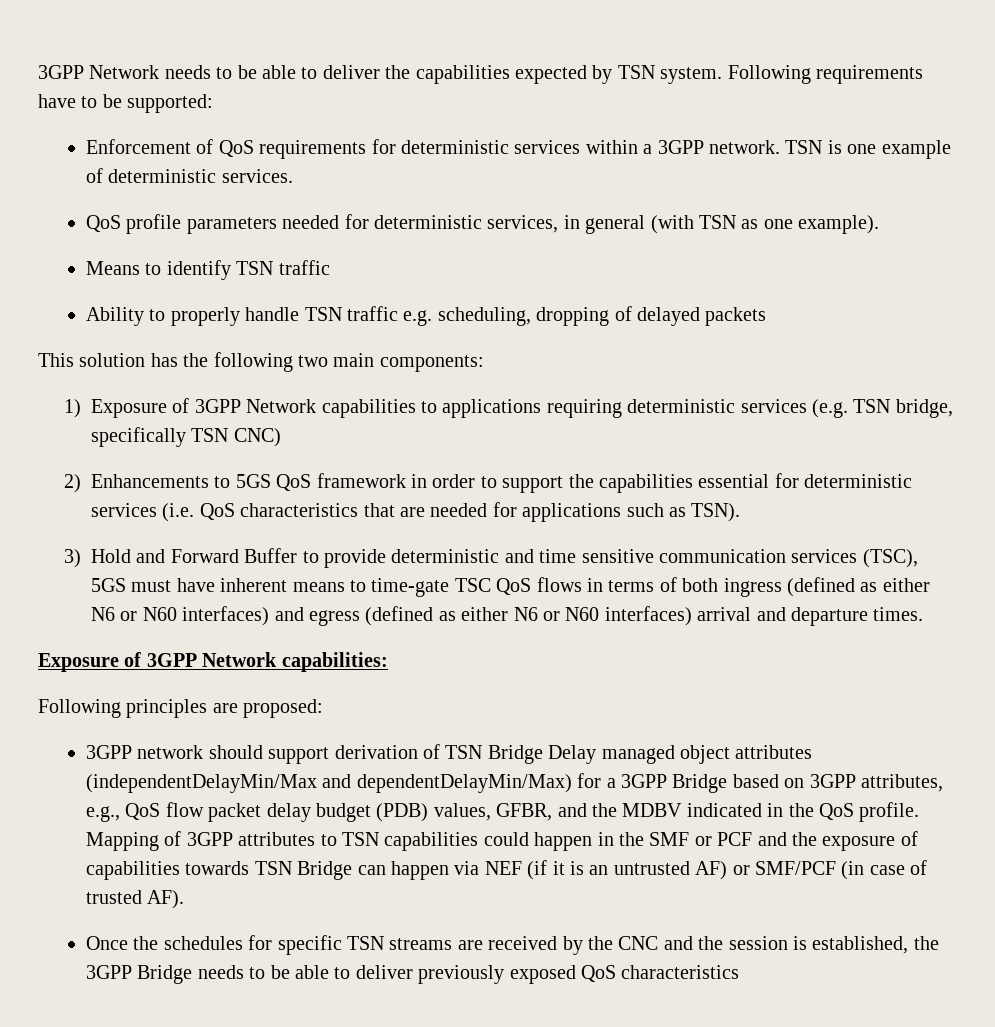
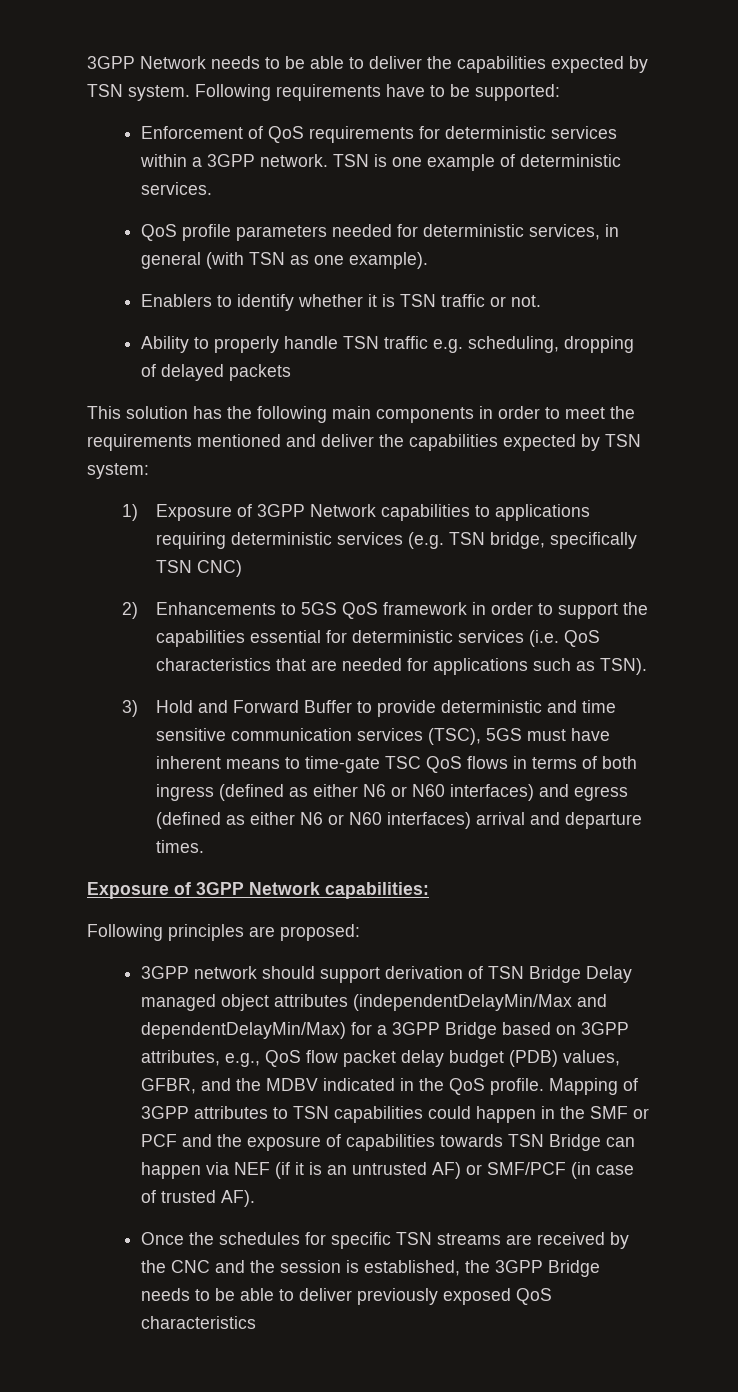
[85,261,140,275] Means -> [140,294,212,307] Enablers
[236,260,330,275] TSN traffic -> [297,294,541,307] whether it is TSN traffic or not.
[298,353,484,372] two main components: -> [332,406,635,423] [87,434,641,451] [87,463,149,479] main components in order to meet the requirements mentioned and deliver the capabilities expected by TSN system:

